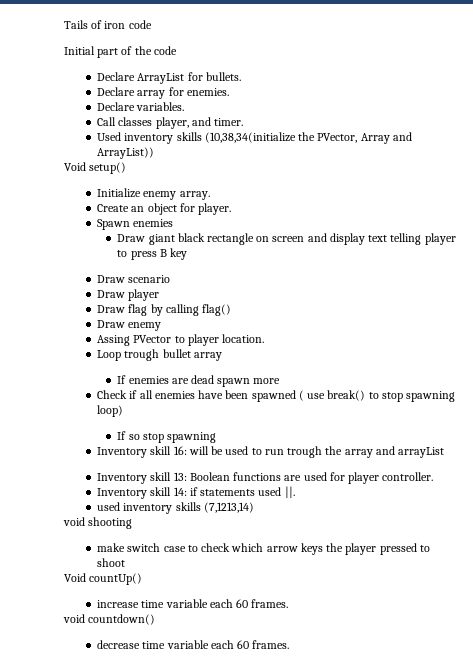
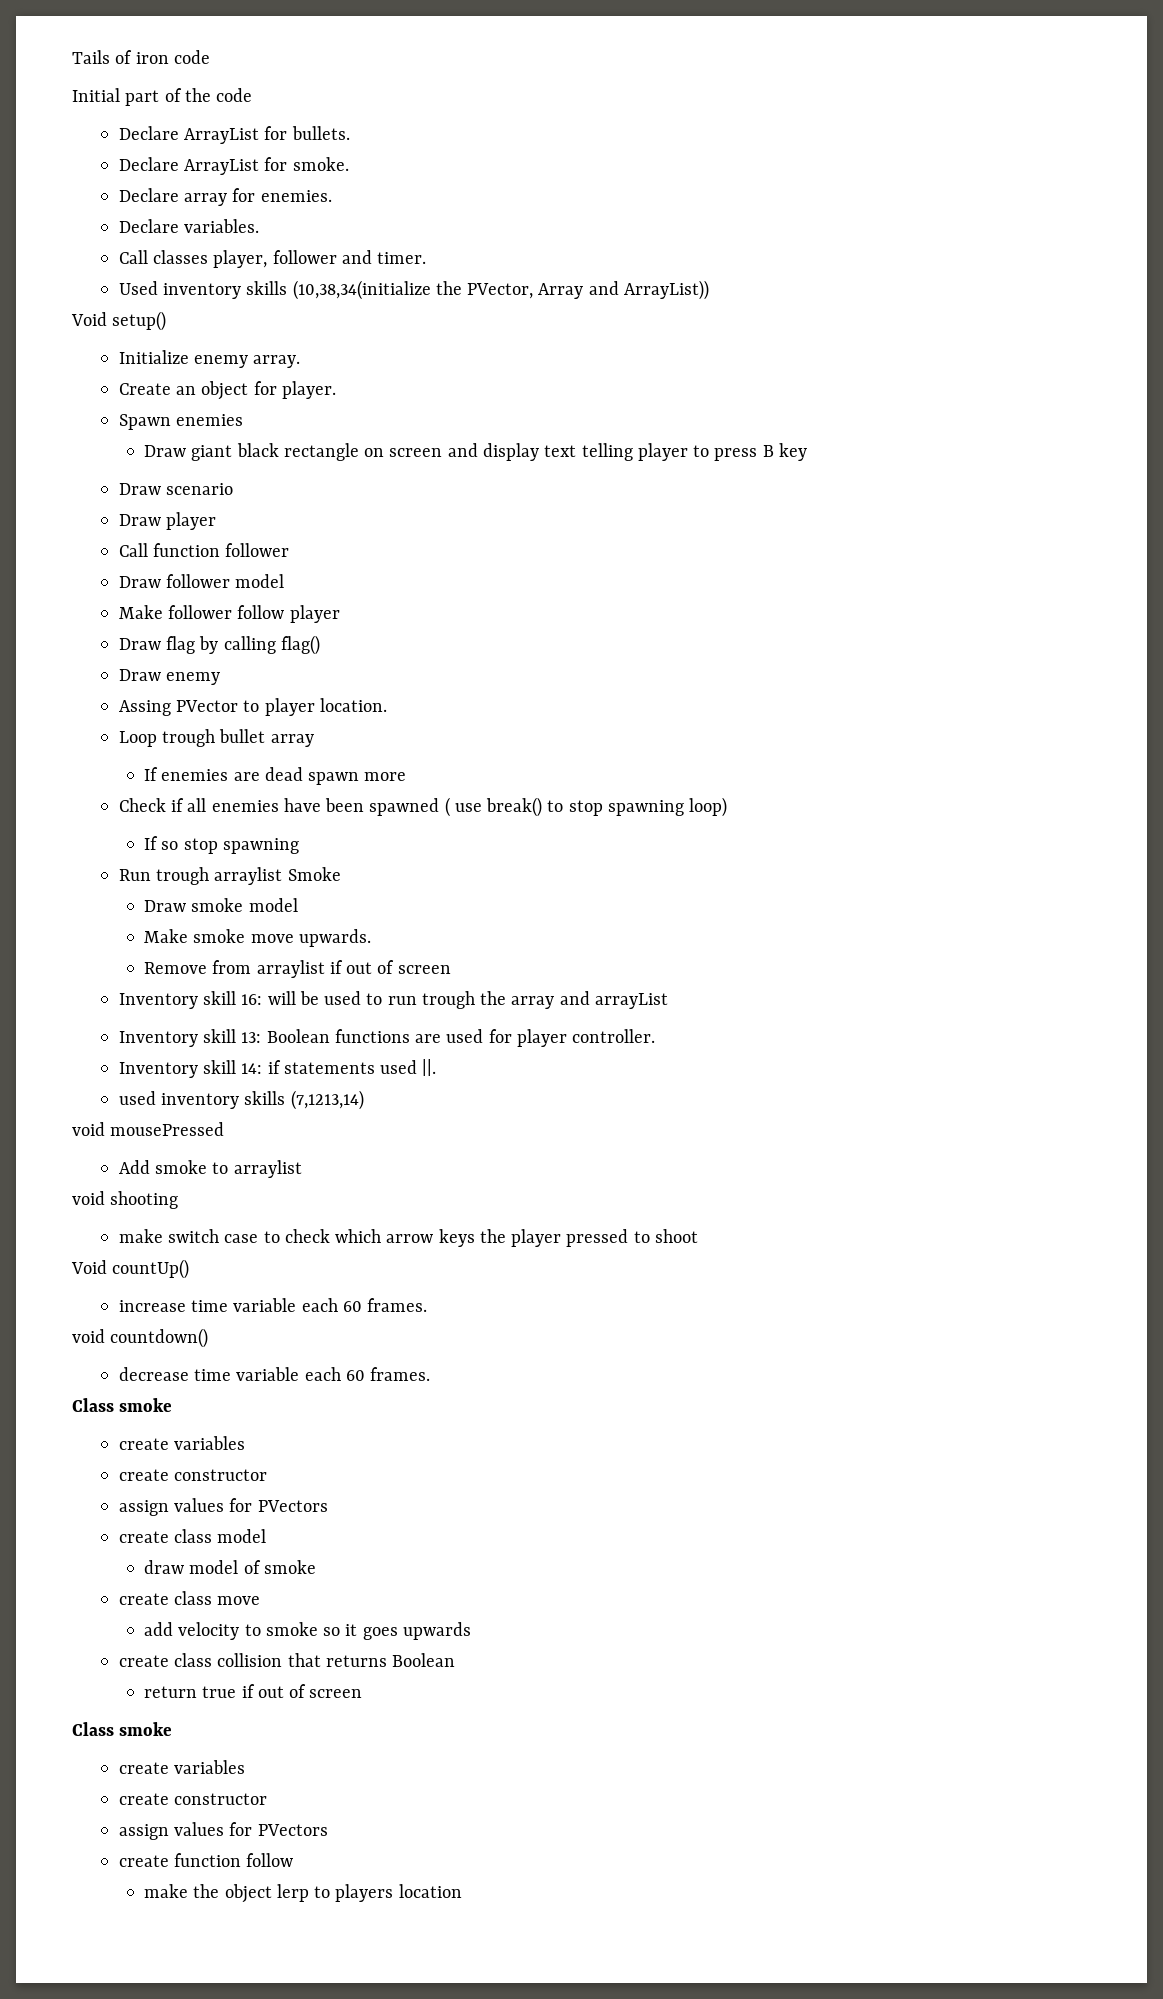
(241, 76) none -> [118,157,349,175] // Declare ArrayList for smoke.
(189, 123) none -> [272,250,337,264] follower
(160, 295) none -> [118,543,290,557] [118,574,285,588] [118,605,340,623] // Call function follower // Draw follower model // Make follower follow player
(216, 437) none -> [118,867,341,885] [144,898,298,912] [144,929,371,947] [144,960,451,978] // Run trough arraylist Smoke // Draw smoke model // Make smoke move upwards. // Remove from arraylist if out of screen
(254, 507) none -> [72,1122,225,1136] [118,1160,302,1178] // void mousePressed // Add smoke to arraylist
(290, 644) none -> [72,1398,173,1412] [118,1436,246,1450] [118,1469,268,1481] [118,1498,328,1516] [118,1529,267,1543] [144,1560,316,1574] [118,1591,261,1605] [144,1622,471,1640] [118,1653,456,1667] [144,1684,363,1698] [72,1722,173,1736] [118,1760,246,1774] [118,1793,268,1805] [118,1822,328,1840] [118,1853,294,1867] [144,1884,462,1903] // Class smoke // create variables // create constructor // assign values for PVectors // create class model // draw model of smoke // create class move // add velocity to smoke so it goes upwards // create class collision that returns Boolean // return true if out of screen // Class smoke // create variables // create constructor // assign values for PVectors // create function follow // make the object lerp to players location

